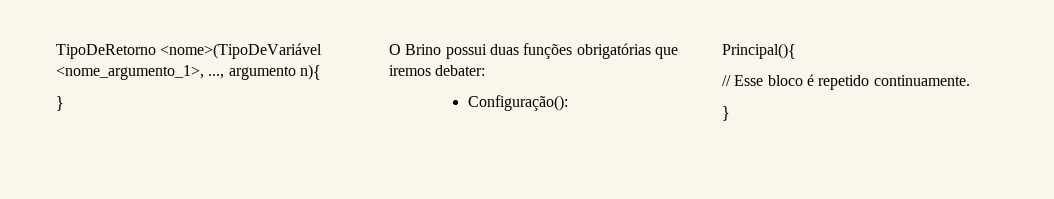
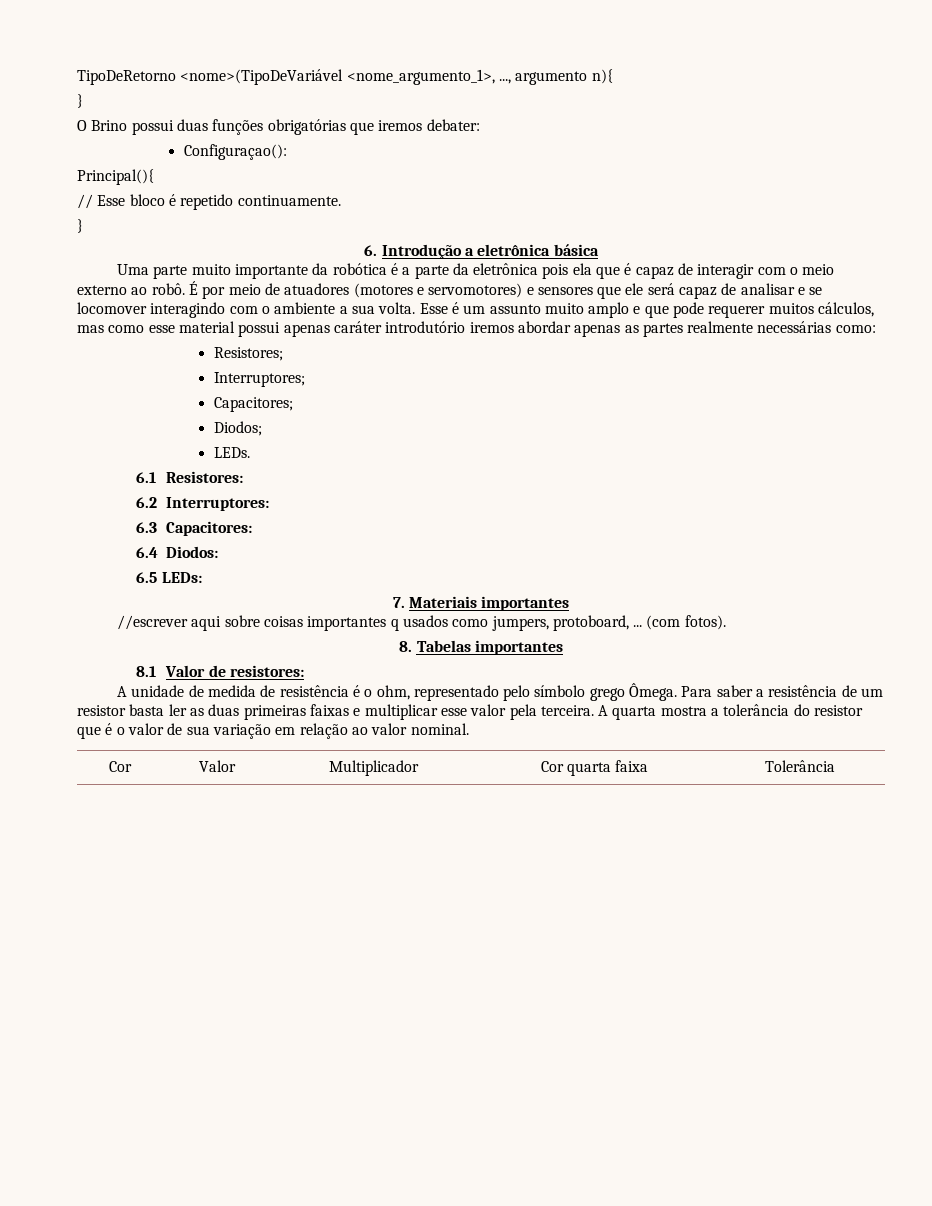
[467,95,568,111] Configuração(): -> [183,144,287,160] Configuraçao():
(730, 113) none -> [364,244,599,259] [116,263,835,279] [77,281,823,299] [77,302,875,318] [77,321,876,337] [213,347,283,361] [213,372,305,387] [213,397,293,412] [213,421,262,436] [213,447,250,458] [136,471,244,483] [136,497,270,511] [136,521,253,536] [136,546,219,558] [136,572,202,583] [392,596,570,611] [116,615,726,631] [399,640,563,655] [136,665,304,677] [116,683,884,701] [77,704,864,720] [77,723,469,739] [108,761,132,772] [198,760,236,772] [328,760,419,776] [540,760,649,776] [764,760,835,772] // 6. Introdução a eletrônica básica // Uma parte muito importante da robótica é a parte da eletrônica pois ela que é capaz de interagir com o meio externo ao robô. É por meio de atuadores (motores e servomotores) e sensores que ele será capaz de analisar e se locomover interagindo com o ambiente a sua volta. Esse é um assunto muito amplo e que pode requerer muitos cálculos, mas como esse material possui apenas caráter introdutório iremos abordar apenas as partes realmente necessárias como: // Resistores; // Interruptores; // Capacitores; // Diodos; // LEDs. // 6.1 Resistores: // 6.2 Interruptores: // 6.3 Capacitores: // 6.4 Diodos: // 6.5 LEDs: // 7. Materiais importantes // //escrever aqui sobre coisas importantes q usados como jumpers, protoboard, ... (com fotos). // 8. Tabelas importantes // 8.1 Valor de resistores: // A unidade de medida de resistência é o ohm, representado pelo símbolo grego Ômega. Para saber a resistência de um resistor basta ler as duas primeiras faixas e multiplicar esse valor pela terceira. A quarta mostra a tolerância do resistor que é o valor de sua variação em relação ao valor nominal. // Cor | Valor | Multiplicador | Cor quarta faixa | Tolerância

